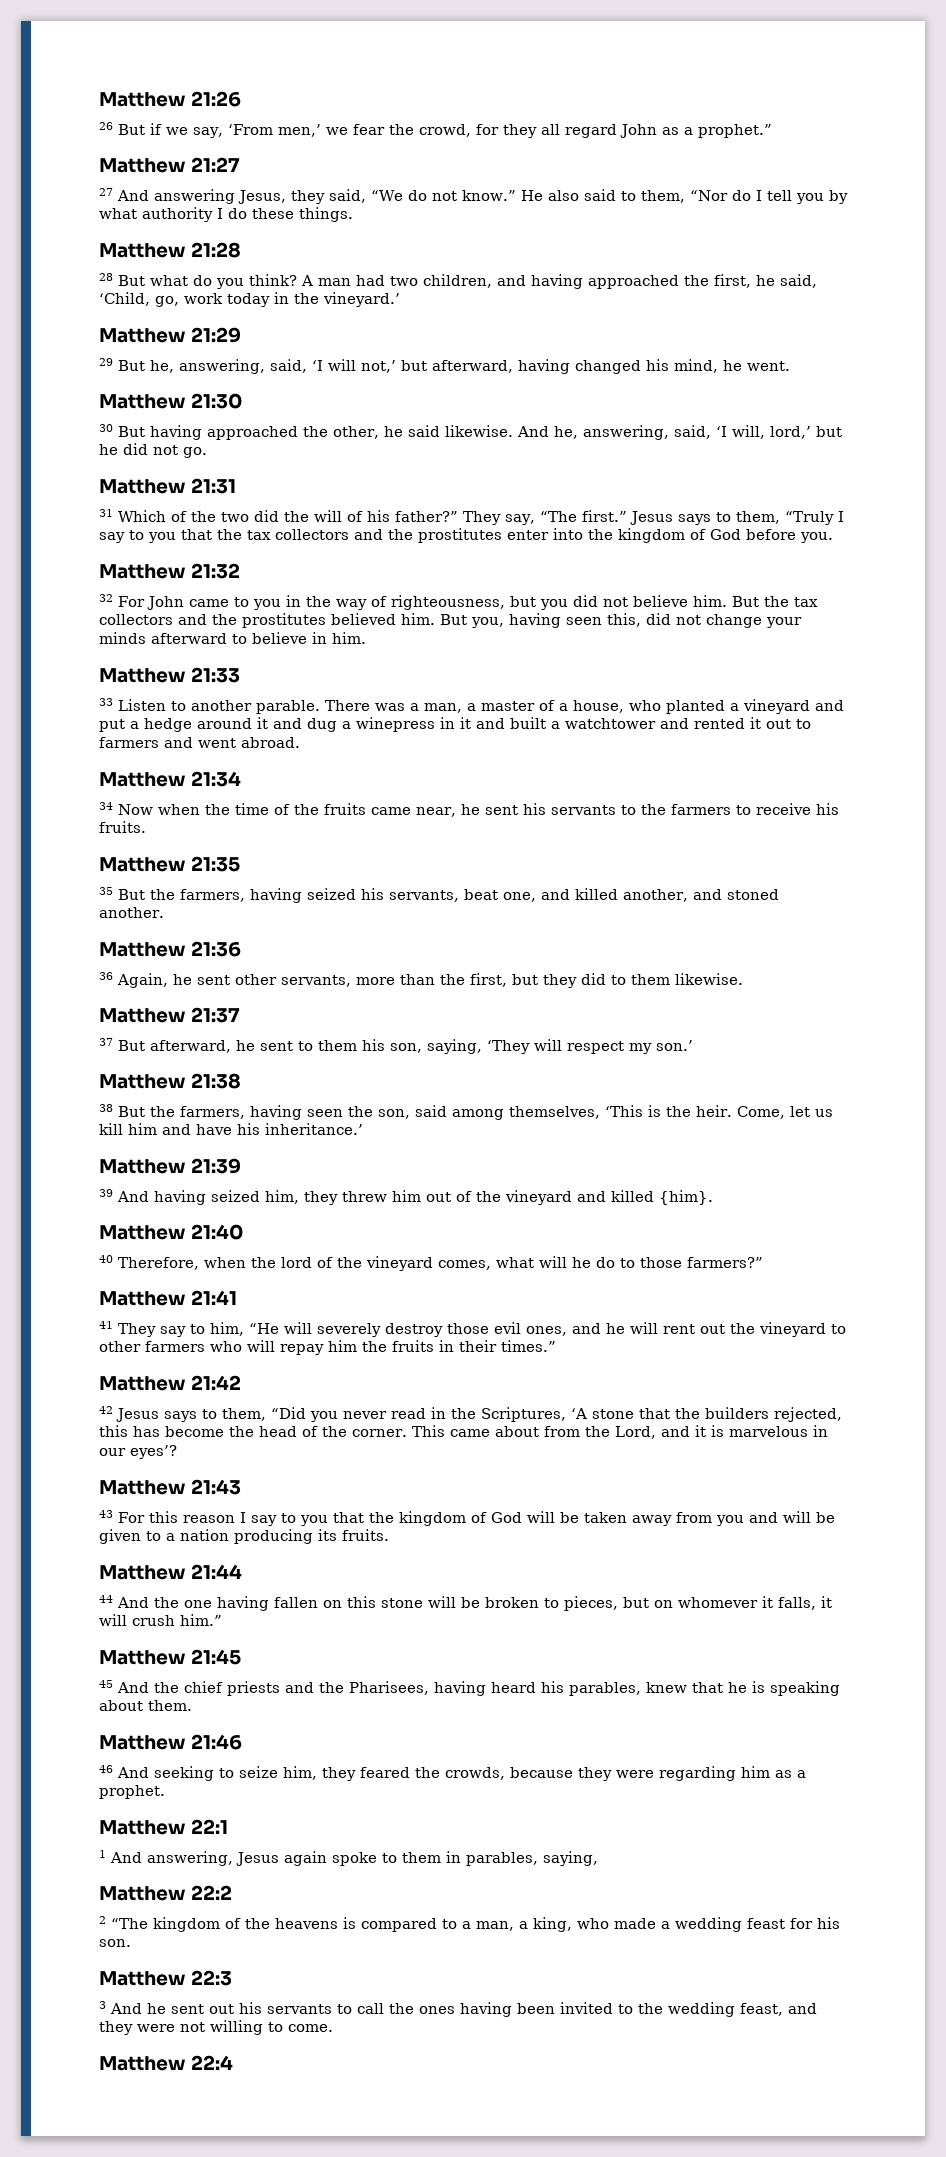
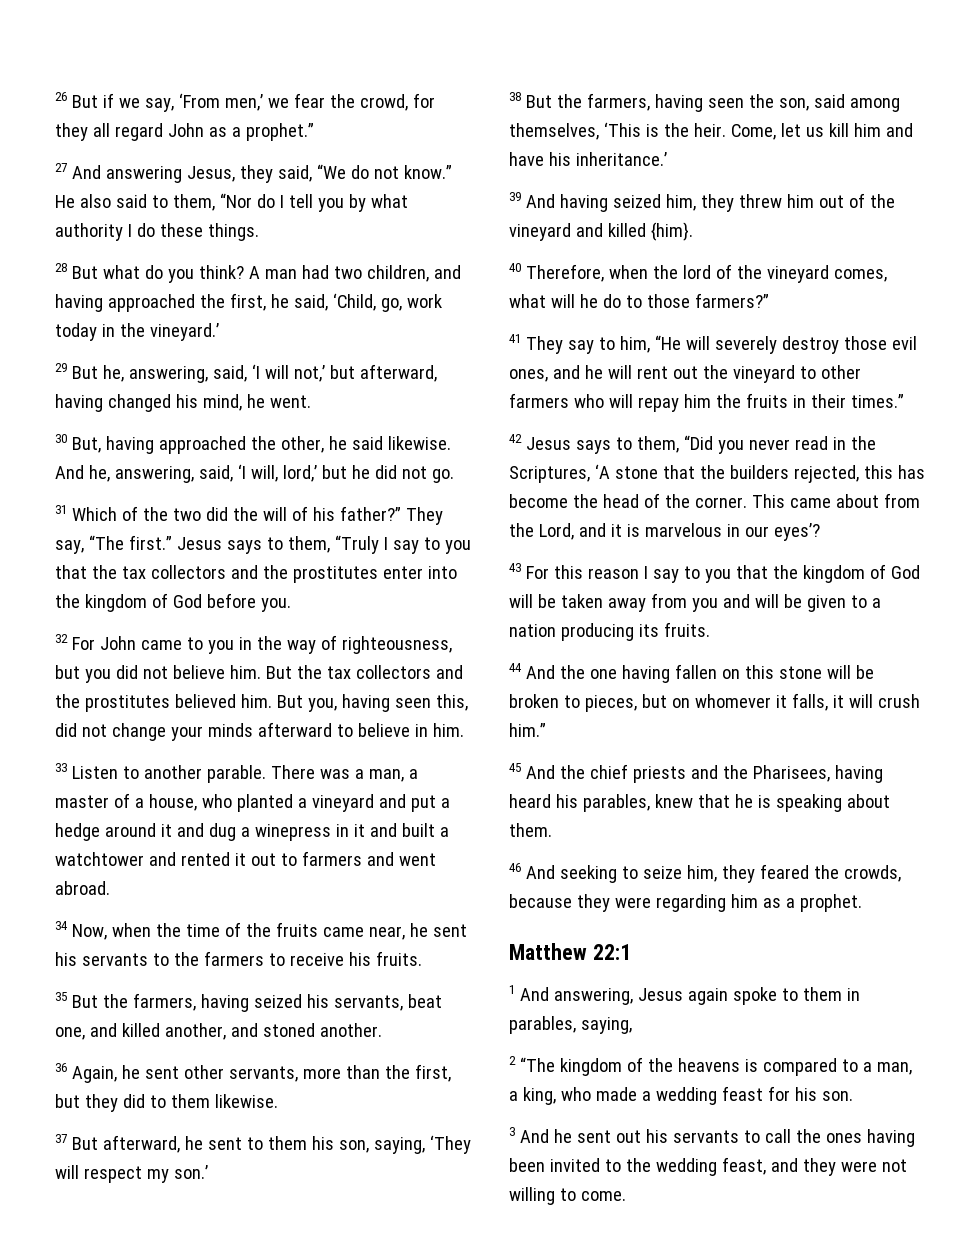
[99,91,242,107] Matthew 21:26 // -> (55, 96) none
[99,157,241,173] // Matthew 21:27 -> (314, 132) none
[99,242,242,258] // Matthew 21:28 -> (259, 232) none
[99,327,242,343] // Matthew 21:29 -> (219, 332) none
[99,393,244,409] // Matthew 21:30 -> (311, 401) none
[118,426,145,437] But -> [71,437,101,453] But,
[99,478,237,494] // Matthew 21:31 -> (454, 476) none
[99,563,241,579] // Matthew 21:32 -> (291, 605) none
[99,667,241,683] // Matthew 21:33 -> (464, 730) none
[99,771,242,787] // Matthew 21:34 -> (110, 888) none
[118,804,153,815] Now -> [71,924,107,940] Now,
[99,856,241,872] // Matthew 21:35 -> (422, 958) none
[99,941,242,957] // Matthew 21:36 -> (382, 1030) none
[99,1007,241,1023] // Matthew 21:37 -> (278, 1101) none
[99,1073,242,1089] // Matthew 21:38 -> (208, 1172) none
[99,1158,242,1174] // Matthew 21:39 -> (667, 159) none
[99,1224,245,1240] // Matthew 21:40 -> (693, 231) none
[99,1290,238,1306] // Matthew 21:41 -> (769, 300) none
[99,1375,242,1391] // Matthew 21:42 -> (904, 401) none
[99,1479,242,1495] // Matthew 21:43 -> (820, 532) none
[99,1564,243,1580] // Matthew 21:44 -> (710, 629) none
[99,1649,242,1665] // Matthew 21:45 -> (546, 730) none
[99,1734,243,1750] // Matthew 21:46 -> (552, 830) none
[99,1885,233,1901] // Matthew 22:2 -> (632, 1025) none
[99,1970,233,1986] // Matthew 22:3 -> (853, 1096) none
[99,2055,234,2071] // Matthew 22:4 -> (626, 1196) none

